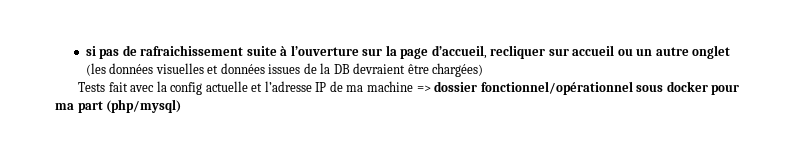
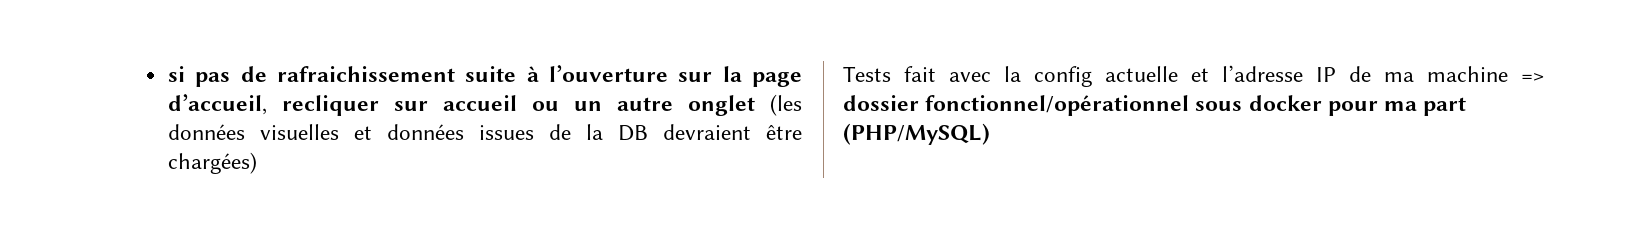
[106,99,182,113] (php/mysql) -> [843,123,990,145] (PHP/MySQL)

